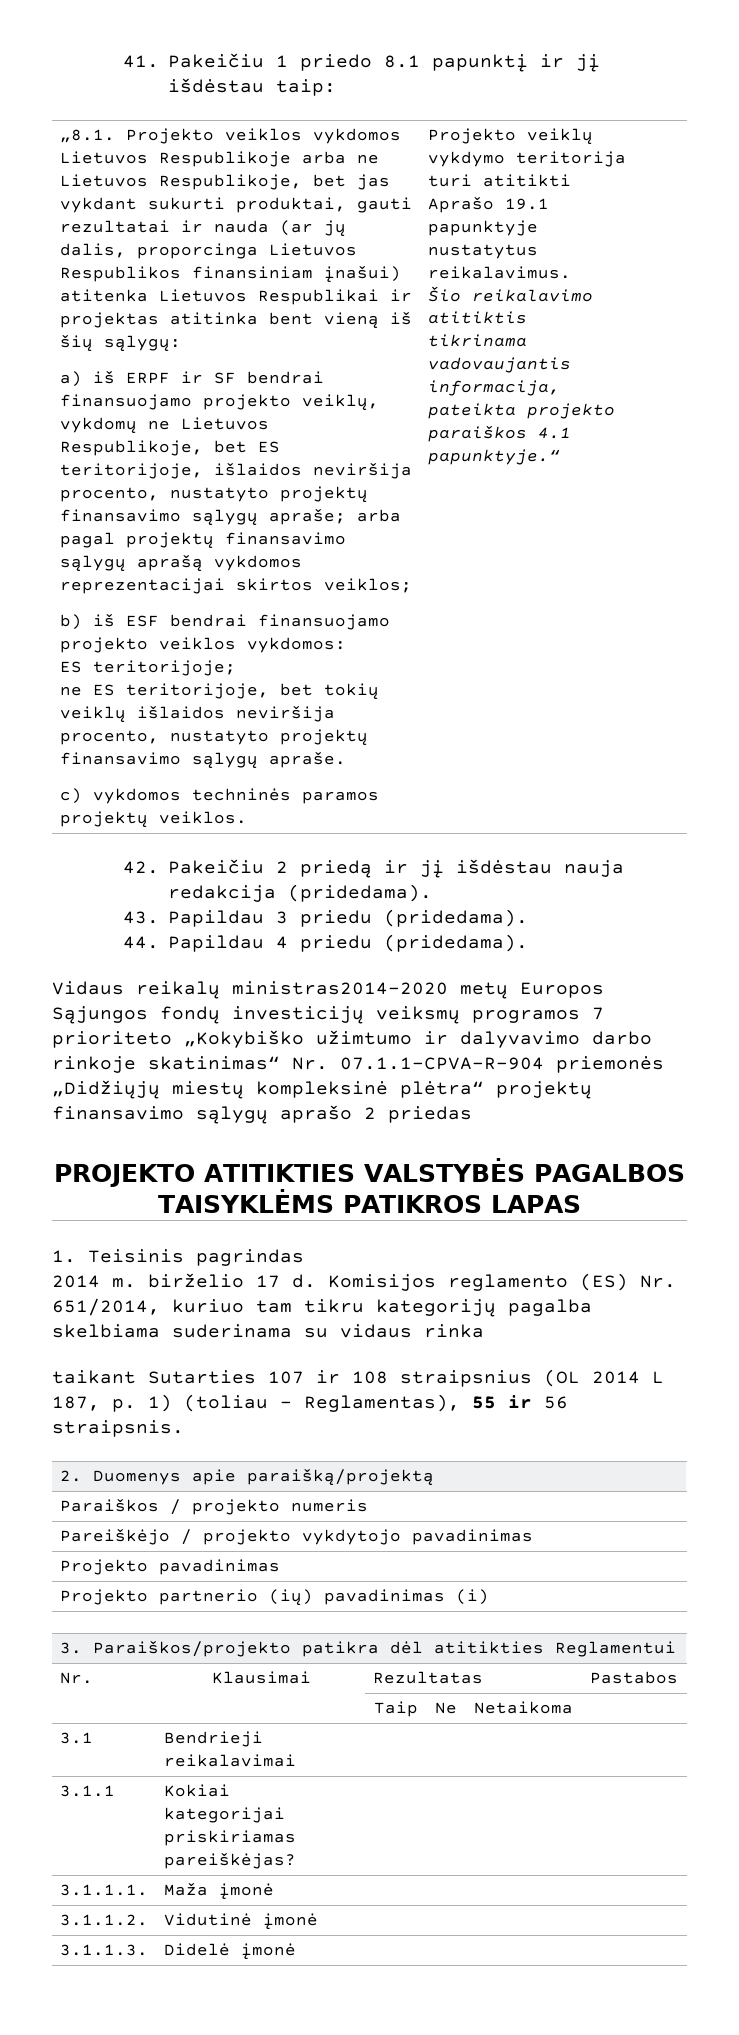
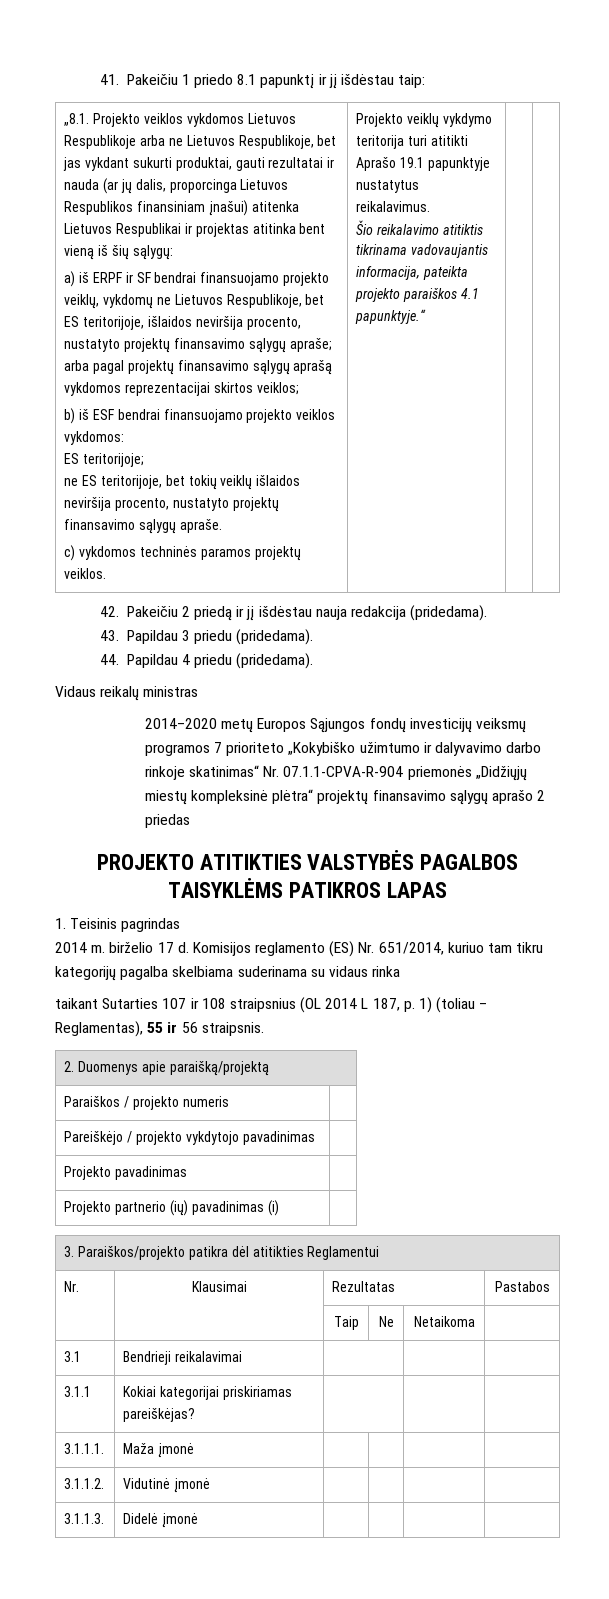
[232,981,448,995] ministras2014–2020 -> [143,686,199,697] [144,718,217,729] ministras // 2014–2020

